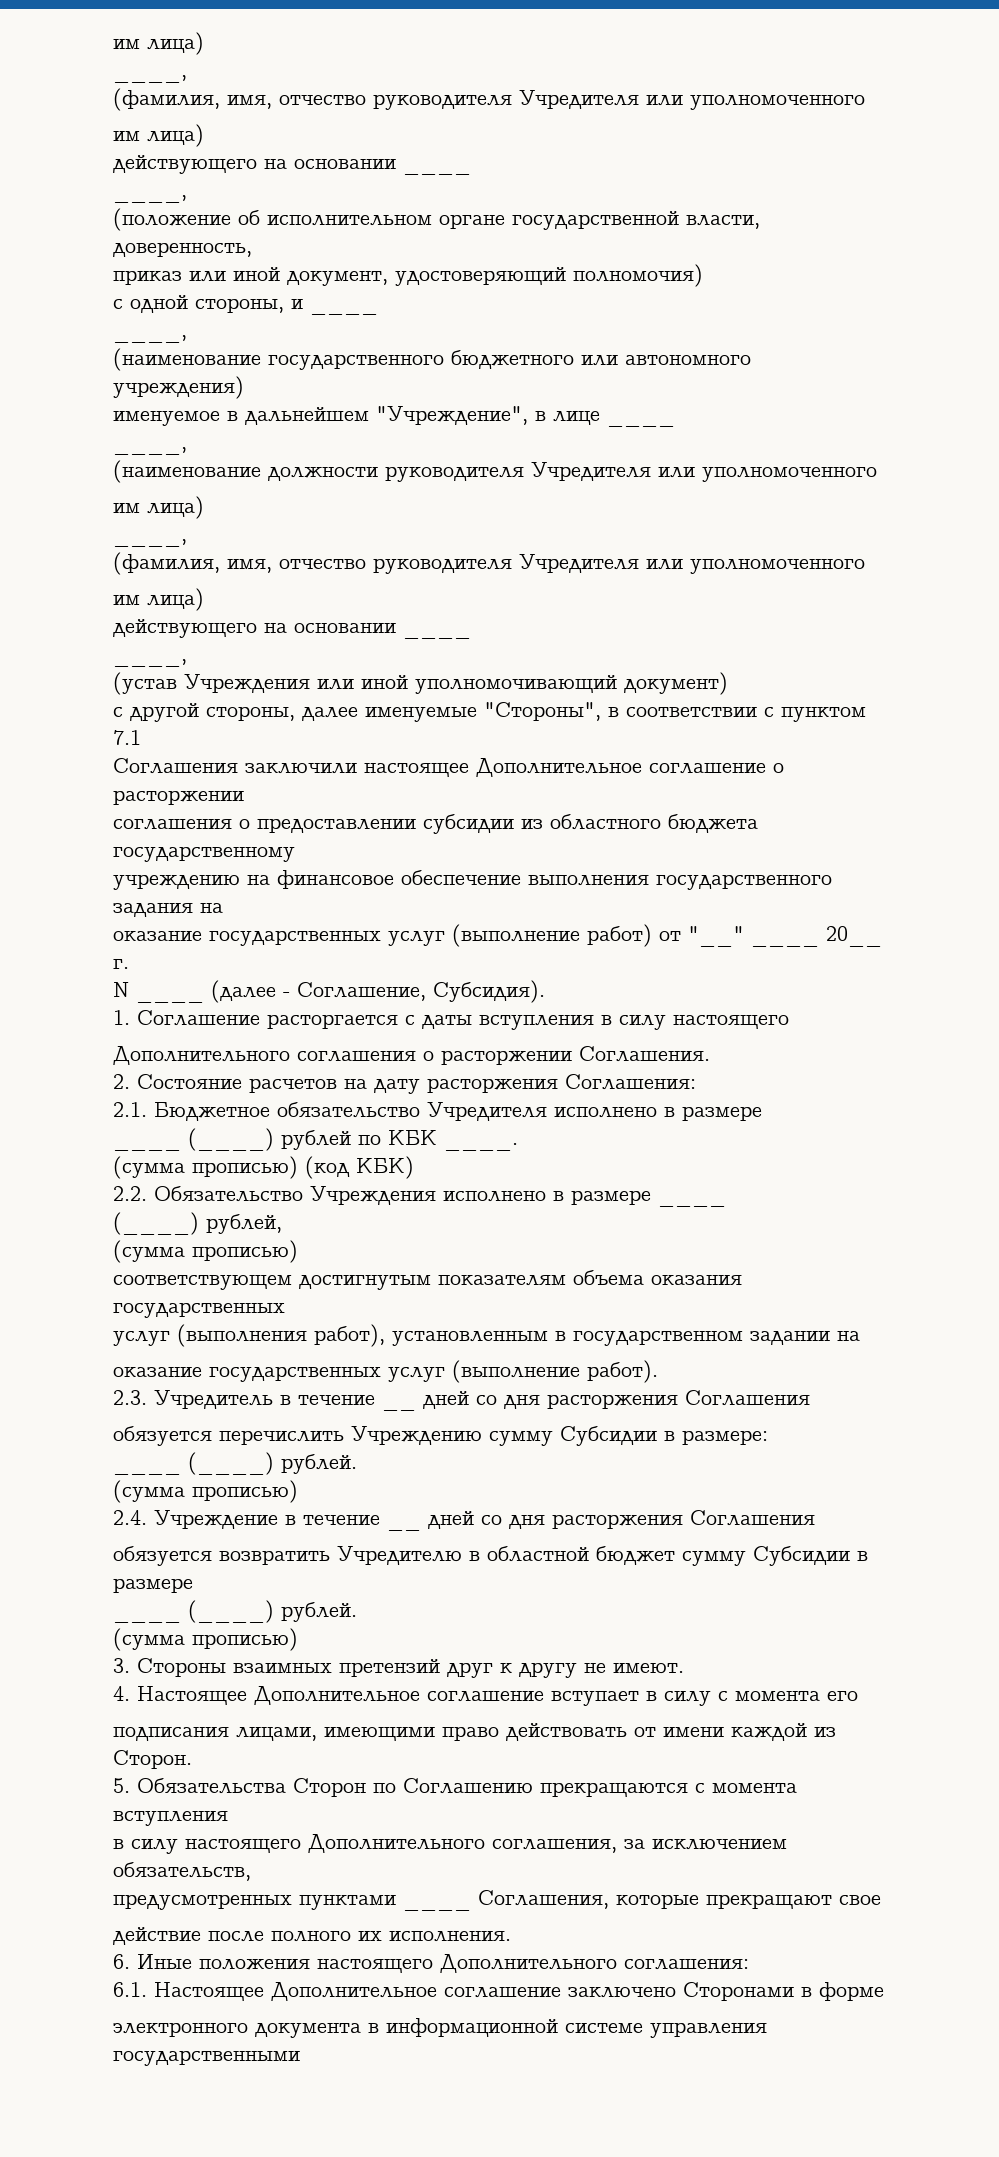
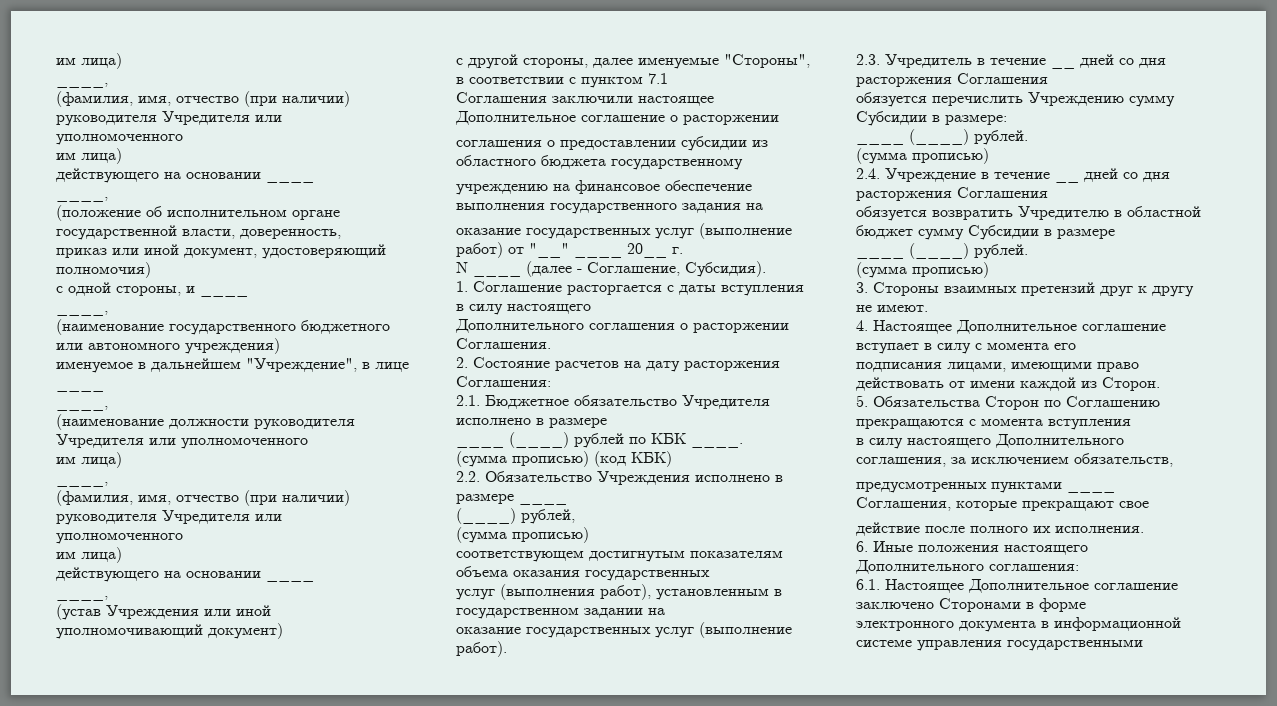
[113,32,204,55] [113,75,187,83] [113,88,366,111] им лица) // ____, // (фамилия, имя, отчество -> [56,53,122,69] [56,83,108,88] [56,91,350,107] им лица) // ____, // (фамилия, имя, отчество (при наличии)
(366, 564) none -> [244,490,350,506] (при наличии)

